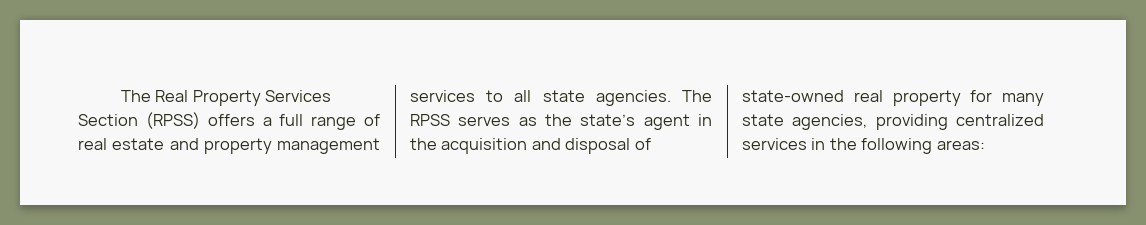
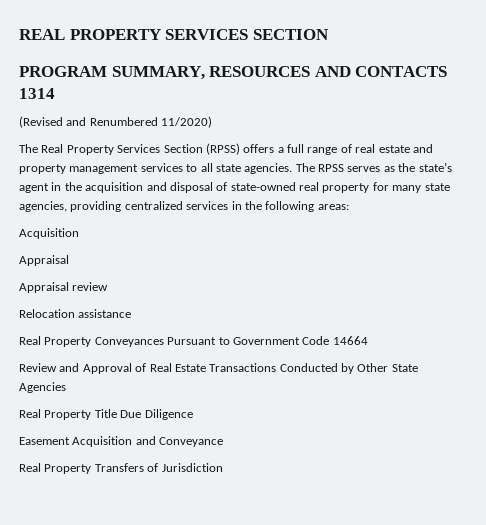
(120, 96) none -> [19,29,329,40] [19,66,448,80] [19,88,55,99] [19,116,213,128] REAL PROPERTY SERVICES SECTION // PROGRAM SUMMARY, RESOURCES AND CONTACTS 1314 // (Revised and Renumbered 11/2020) //
(985, 145) none -> [19,228,79,239] [19,255,69,266] [19,282,109,293] [19,309,132,318] [19,336,368,347] [19,363,418,374] [19,382,66,393] [19,409,193,420] [19,436,224,447] [19,463,223,474] // Acquisition // Appraisal // Appraisal review // Relocation assistance // Real Property Conveyances Pursuant to Government Code 14664 // Review and Approval of Real Estate Transactions Conducted by Other State Agencies // Real Property Title Due Diligence // Easement Acquisition and Conveyance // Real Property Transfers of Jurisdiction

